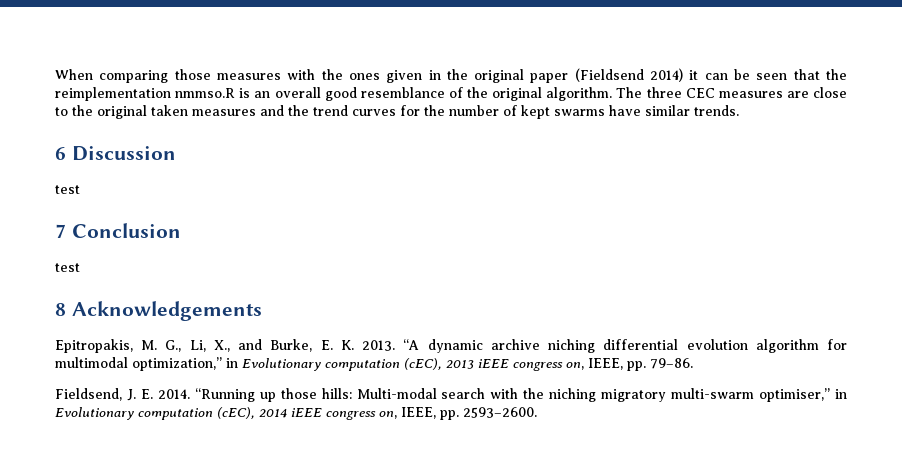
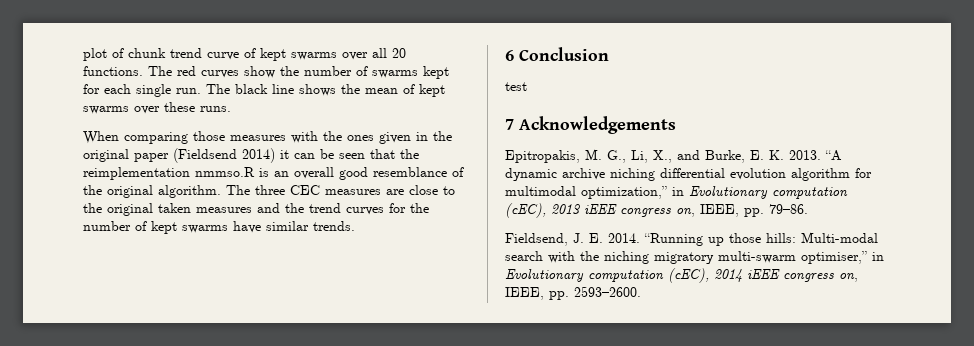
(55, 74) none -> [83,48,406,61] [83,66,449,79] [83,84,445,97] [83,102,231,114] plot of chunk trend curve of kept swarms over all 20 functions. The red curves show the number of swarms kept for each single run. The black line shows the mean of kept swarms over these runs. //
[71,146,176,161] Discussion -> [519,47,609,61] Conclusion
[71,223,181,238] [55,263,80,272] [55,303,66,316] Conclusion // test // 8 -> (514, 124) none

